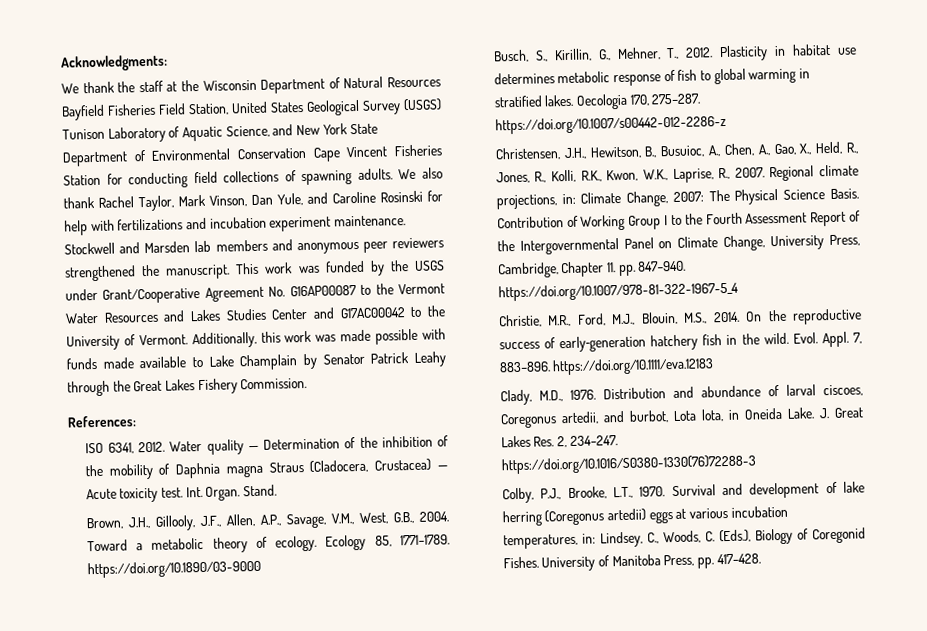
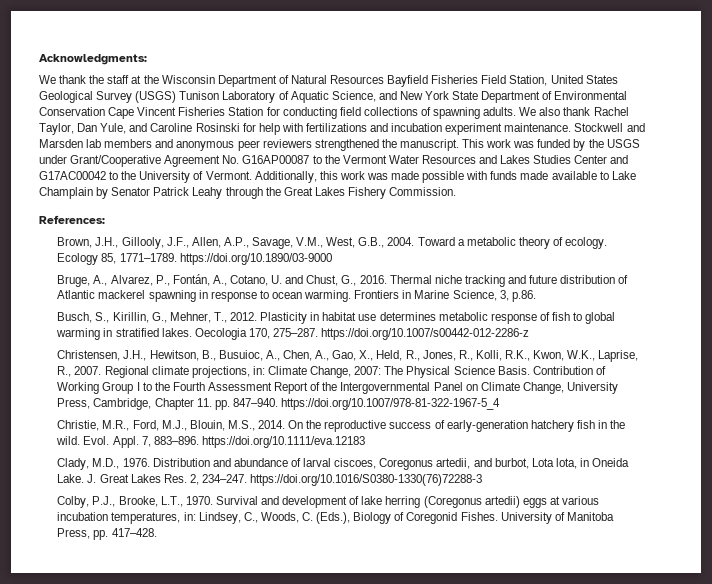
[177,194,247,207] Mark Vinson, -> (74, 129) none
[84,435,449,455] [84,458,448,480] [85,484,278,503] // ISO 6341, 2012. Water quality — Determination of the inhibition of the mobility of Daphnia magna Straus (Cladocera, Crustacea) — Acute toxicity test. Int. Organ. Stand. -> (105, 219) none
(261, 569) none -> [57,274,629,287] [57,290,536,302] // Bruge, A., Alvarez, P., Fontán, A., Cotano, U. and Chust, G., 2016. Thermal niche tracking and future distribution of Atlantic mackerel spawning in response to ocean warming. Frontiers in Marine Science, 3, p.86.

